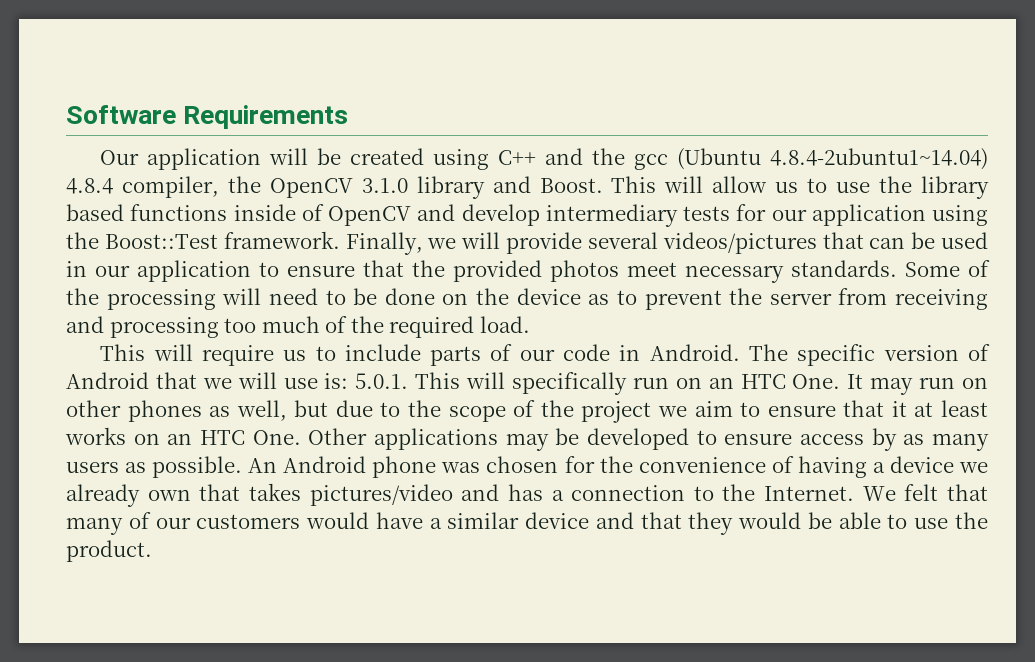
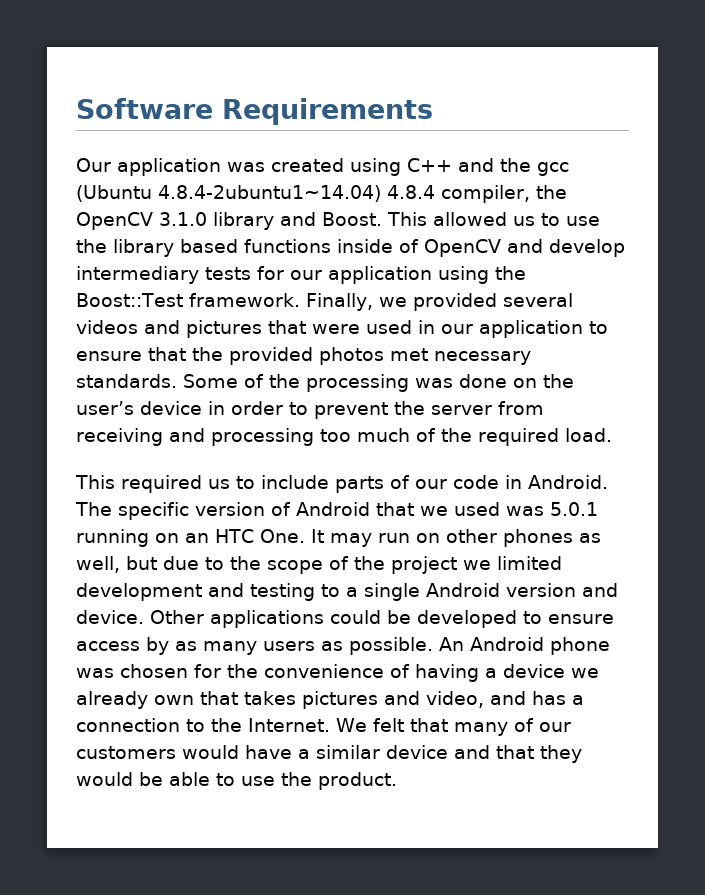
[269,148,342,165] will be -> [227,162,265,172] was
[664,176,768,193] will allow -> [433,212,507,226] allowed
[461,232,936,254] will provide several videos/pictures that can be -> [412,293,573,311] [76,320,360,338] provided several videos and pictures that were
[627,262,677,277] meet -> [390,348,428,361] met
[222,288,610,305] will need to be done on the device as -> [415,374,574,388] [76,401,283,415] was done on the user’s device in order
[153,344,274,366] will require -> [121,475,202,493] required
[237,372,669,395] will use is: 5.0.1. This will specifically run -> [454,502,598,516] [76,529,149,547] used was 5.0.1 running
[694,400,988,417] [65,427,301,445] aim to ensure that it at least works on an HTC One. -> [497,556,562,570] [76,583,618,601] [76,610,144,624] limited development and testing to a single Android version and device.
[505,433,549,451] may -> [330,610,381,624] could
[309,484,453,506] pictures/video -> [301,691,484,709] pictures and video,

